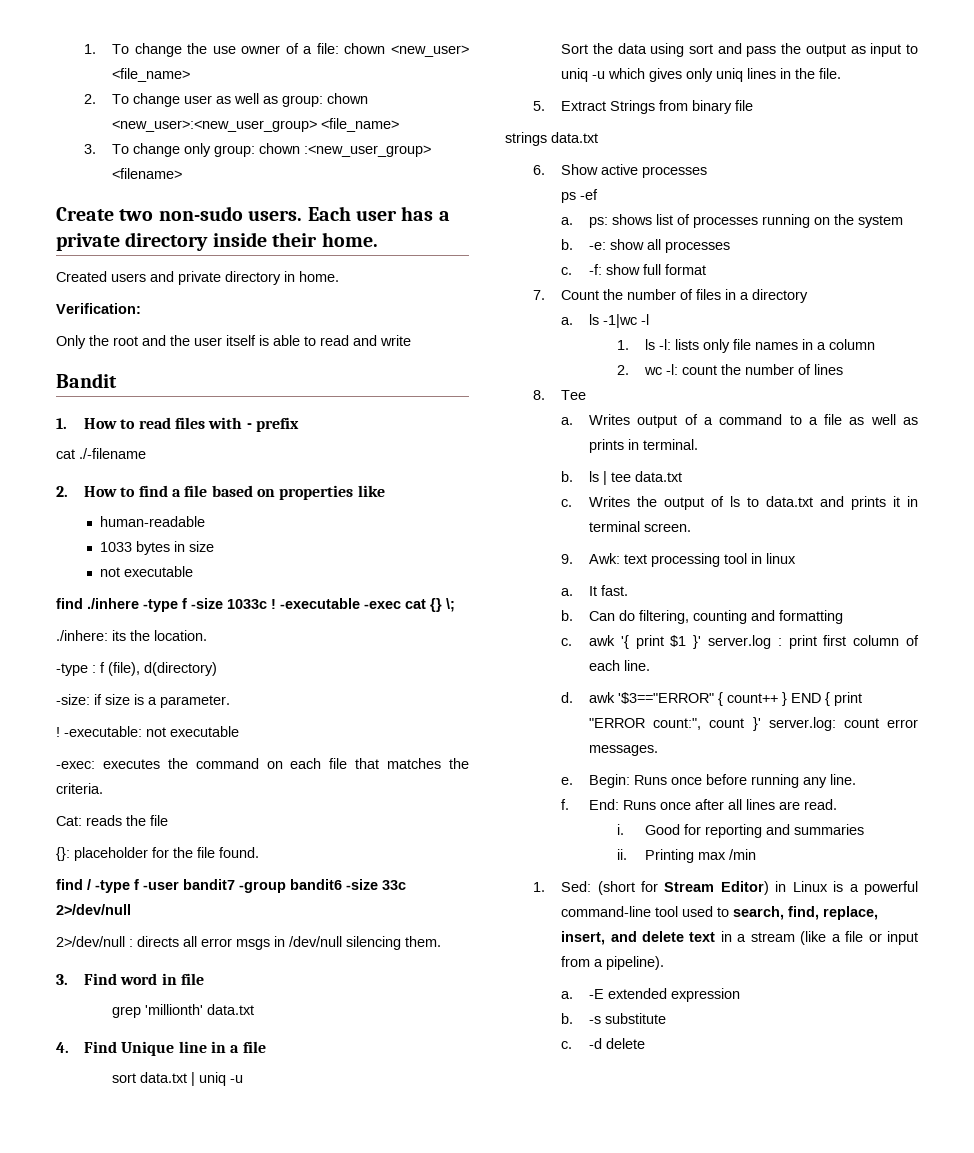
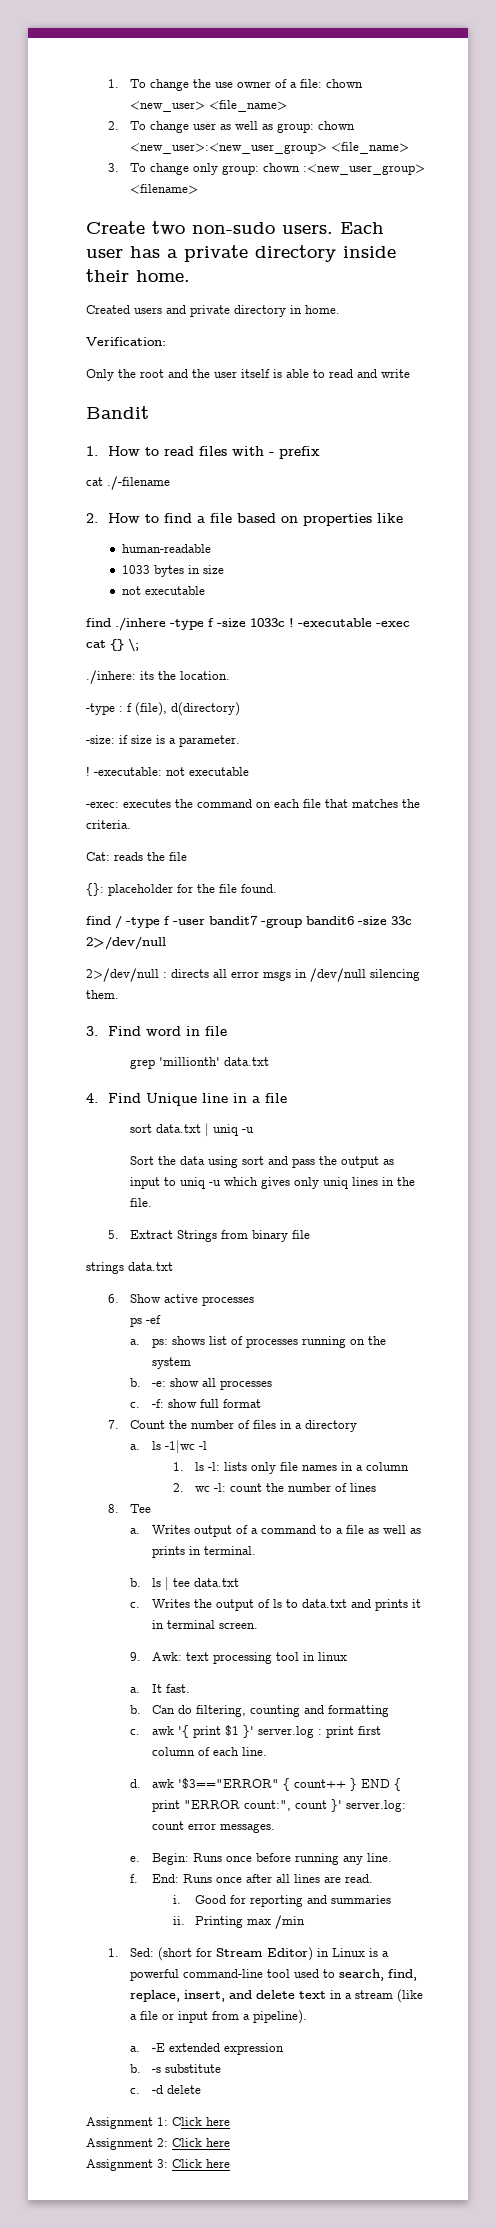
(646, 1043) none -> [86,2117,230,2129] [86,2138,230,2150] [86,2159,230,2171] // Assignment 1: Click here // Assignment 2: Click here // Assignment 3: Click here

